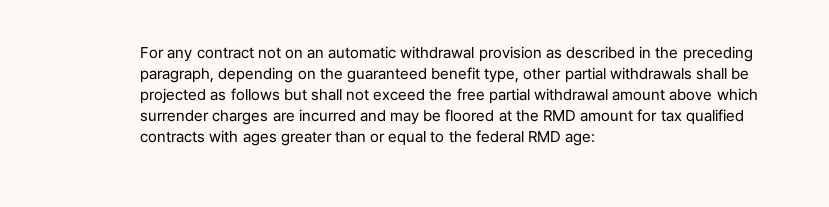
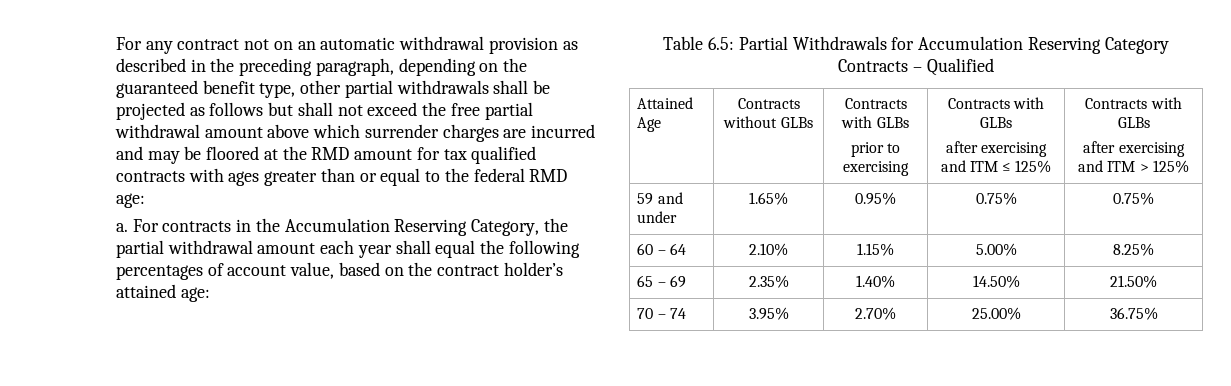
(596, 139) none -> [115,218,568,236] [115,240,580,258] [115,262,563,280] [115,284,210,302] [663,36,1169,54] [838,58,994,76] [637,97,694,109] [637,117,662,132] [737,98,800,109] [723,116,813,128] [844,98,907,109] [841,116,909,128] [850,142,901,157] [843,161,909,176] [947,97,1045,109] [980,117,1012,128] [945,141,1048,157] [940,160,1052,173] [1085,97,1182,109] [1117,117,1150,128] [1083,141,1185,157] [1078,160,1189,173] [637,192,683,205] [637,211,678,223] [749,192,788,205] [855,192,896,205] [975,192,1017,205] [1113,192,1154,205] [637,243,687,255] [749,243,788,256] [857,243,894,256] [975,243,1017,256] [1113,243,1154,256] [637,275,687,288] [748,275,789,288] [856,275,895,288] [972,275,1020,288] [1110,275,1157,288] [637,308,687,319] [748,307,789,320] [855,307,896,320] [971,307,1021,320] [1109,307,1158,320] // a. For contracts in the Accumulation Reserving Category, the partial withdrawal amount each year shall equal the following percentages of account value, based on the contract holder’s attained age: // Table 6.5: Partial Withdrawals for Accumulation Reserving Category Contracts – Qualified // Attained Age | Contracts without GLBs | Contracts with GLBs // prior to exercising | Contracts with GLBs // after exercising and ITM ≤ 125% | Contracts with GLBs // after exercising and ITM > 125% // 59 and under | 1.65% | 0.95% | 0.75% | 0.75% // 60 – 64 | 2.10% | 1.15% | 5.00% | 8.25% // 65 – 69 | 2.35% | 1.40% | 14.50% | 21.50% // 70 – 74 | 3.95% | 2.70% | 25.00% | 36.75%

